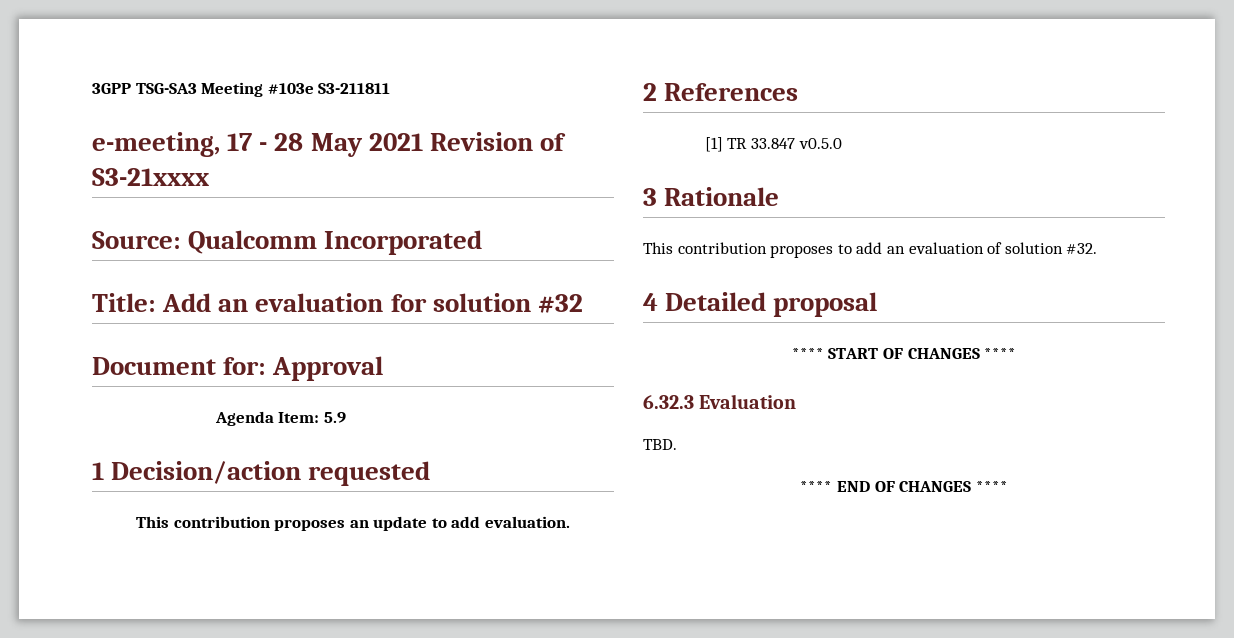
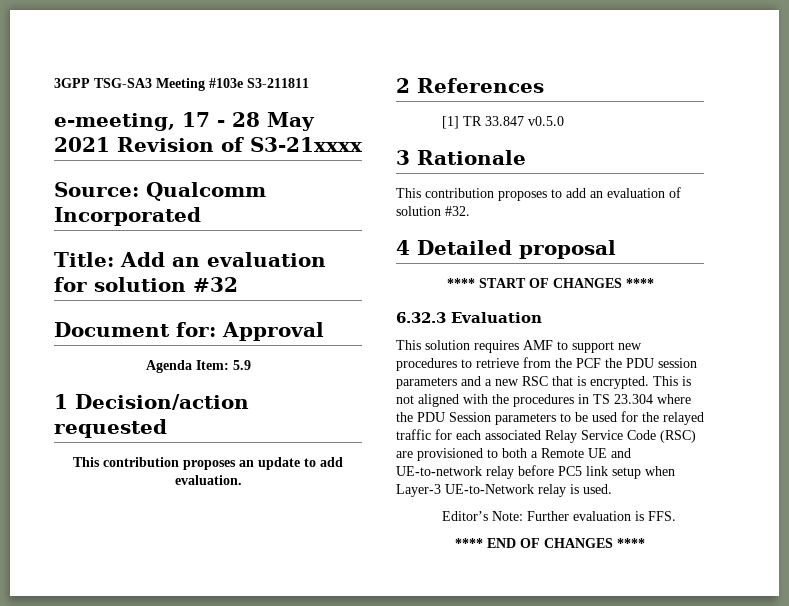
[643,439,677,450] TBD. -> [396,340,642,353] [396,357,697,371] [396,376,691,389] [396,394,691,407] [396,411,704,425] [396,429,696,443] [396,448,631,461] [396,465,675,479] [396,484,612,497] [441,511,676,521] This solution requires AMF to support new procedures to retrieve from the PCF the PDU session parameters and a new RSC that is encrypted. This is not aligned with the procedures in TS 23.304 where the PDU Session parameters to be used for the relayed traffic for each associated Relay Service Code (RSC) are provisioned to both a Remote UE and UE-to-network relay before PC5 link setup when Layer-3 UE-to-Network relay is used. // Editor’s Note: Further evaluation is FFS.

